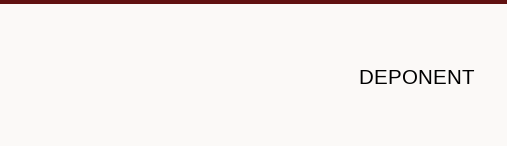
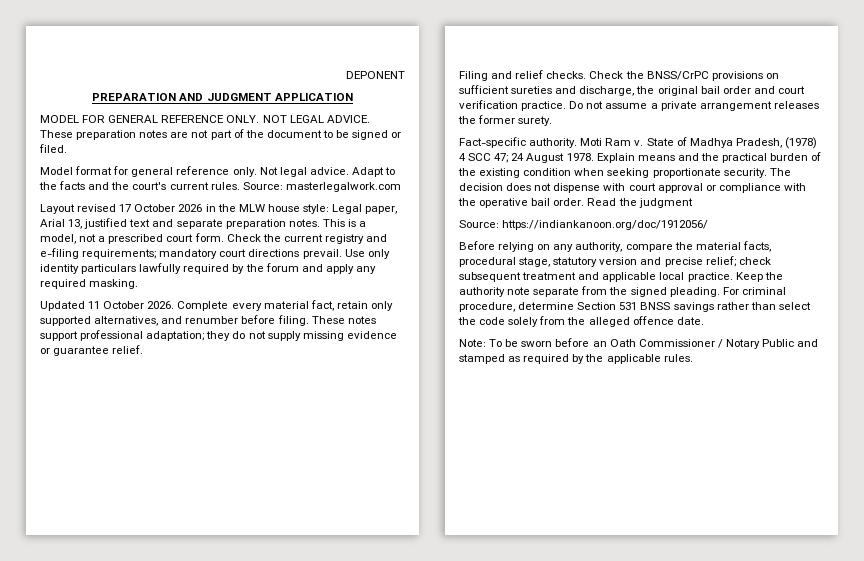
(475, 77) none -> [92,93,353,101] [40,115,370,123] [40,129,402,140] [39,144,67,153] [40,166,396,177] [39,181,401,192] [40,204,398,214] [40,218,367,229] [40,233,388,244] [40,248,390,259] [40,263,376,274] [40,279,139,289] [40,300,393,311] [40,315,376,326] [40,330,397,341] [40,345,144,356] [459,70,779,81] [459,85,805,96] [459,100,819,111] [458,115,553,126] [459,137,817,149] [459,152,822,163] [458,168,791,178] [459,183,806,193] [458,198,693,208] [459,220,709,230] [459,241,771,252] [459,256,771,267] [459,272,783,282] [459,286,786,297] [459,302,811,312] [458,316,704,327] [459,338,819,349] [459,354,693,364] // PREPARATION AND JUDGMENT APPLICATION // MODEL FOR GENERAL REFERENCE ONLY. NOT LEGAL ADVICE. These preparation notes are not part of the document to be signed or filed. // Model format for general reference only. Not legal advice. Adapt to the facts and the court's current rules. Source: masterlegalwork.com // Layout revised 17 October 2026 in the MLW house style: Legal paper, Arial 13, justified text and separate preparation notes. This is a model, not a prescribed court form. Check the current registry and e-filing requirements; mandatory court directions prevail. Use only identity particulars lawfully required by the forum and apply any required masking. // Updated 11 October 2026. Complete every material fact, retain only supported alternatives, and renumber before filing. These notes support professional adaptation; they do not supply missing evidence or guarantee relief. // Filing and relief checks. Check the BNSS/CrPC provisions on sufficient sureties and discharge, the original bail order and court verification practice. Do not assume a private arrangement releases the former surety. // Fact-specific authority. Moti Ram v. State of Madhya Pradesh, (1978) 4 SCC 47; 24 August 1978. Explain means and the practical burden of the existing condition when seeking proportionate security. The decision does not dispense with court approval or compliance with the operative bail order. Read the judgment // Source: https://indiankanoon.org/doc/1912056/ // Before relying on any authority, compare the material facts, procedural stage, statutory version and precise relief; check subsequent treatment and applicable local practice. Keep the authority note separate from the signed pleading. For criminal procedure, determine Section 531 BNSS savings rather than select the code solely from the alleged offence date. // Note: To be sworn before an Oath Commissioner / Notary Public and stamped as required by the applicable rules.

